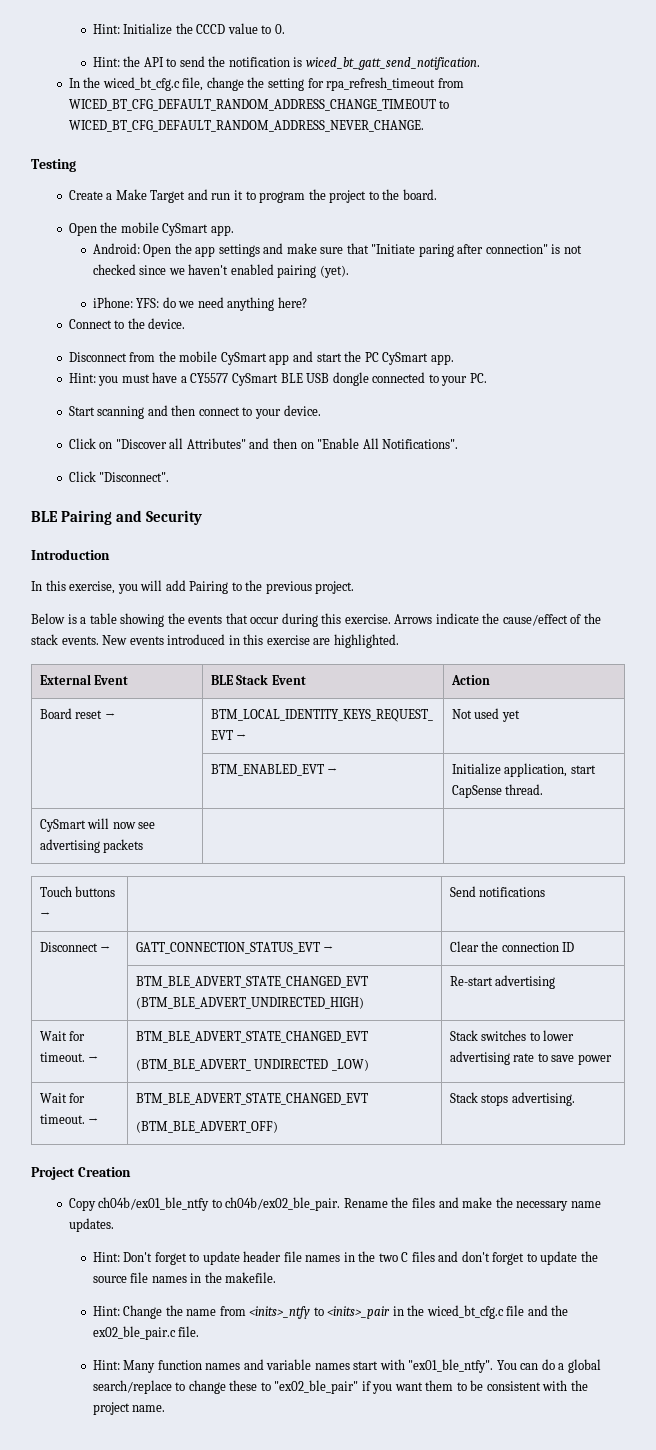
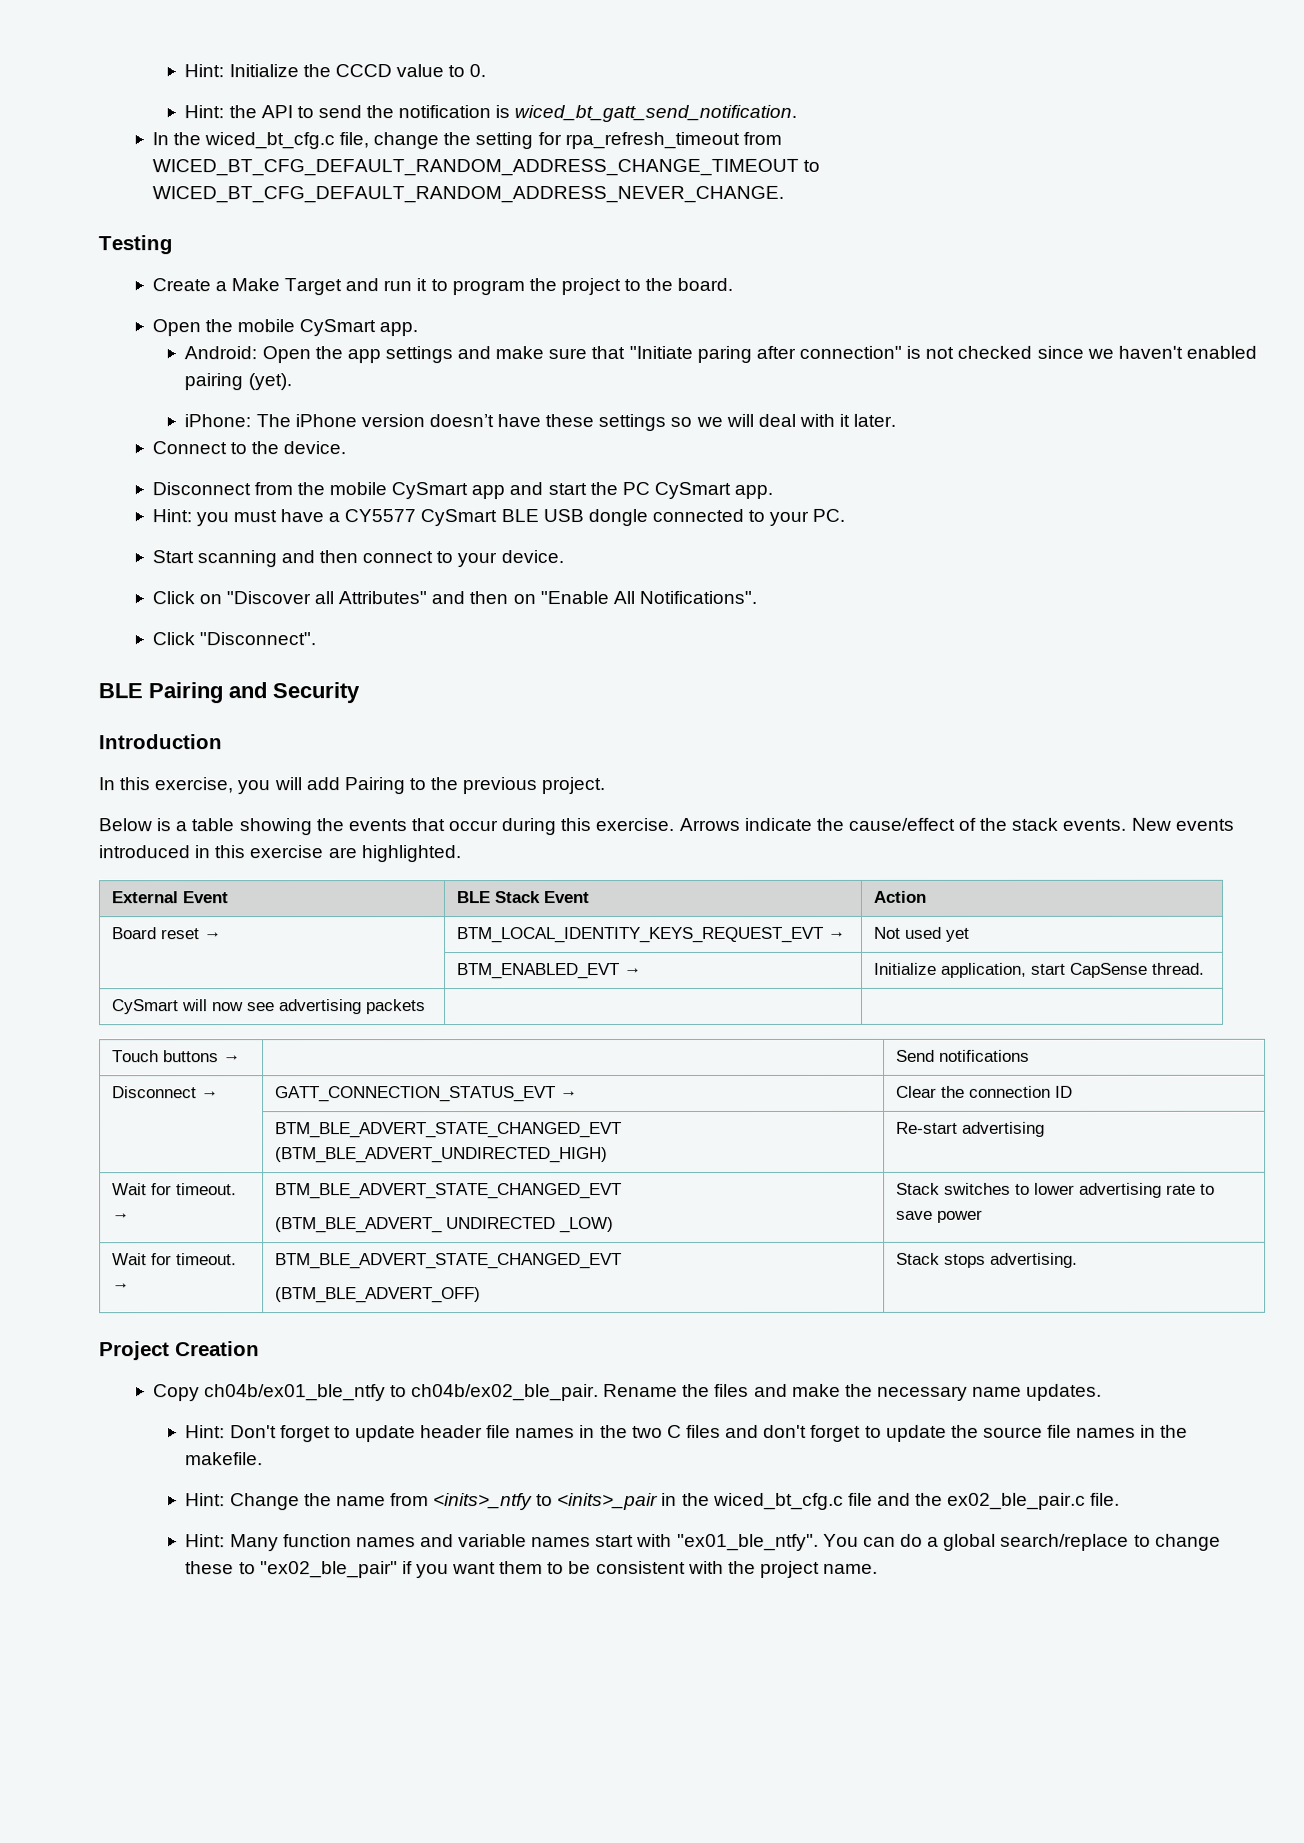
[136,297,307,311] YFS: do we need anything here? -> [255,413,897,432] The iPhone version doesn’t have these settings so we will deal with it later.

